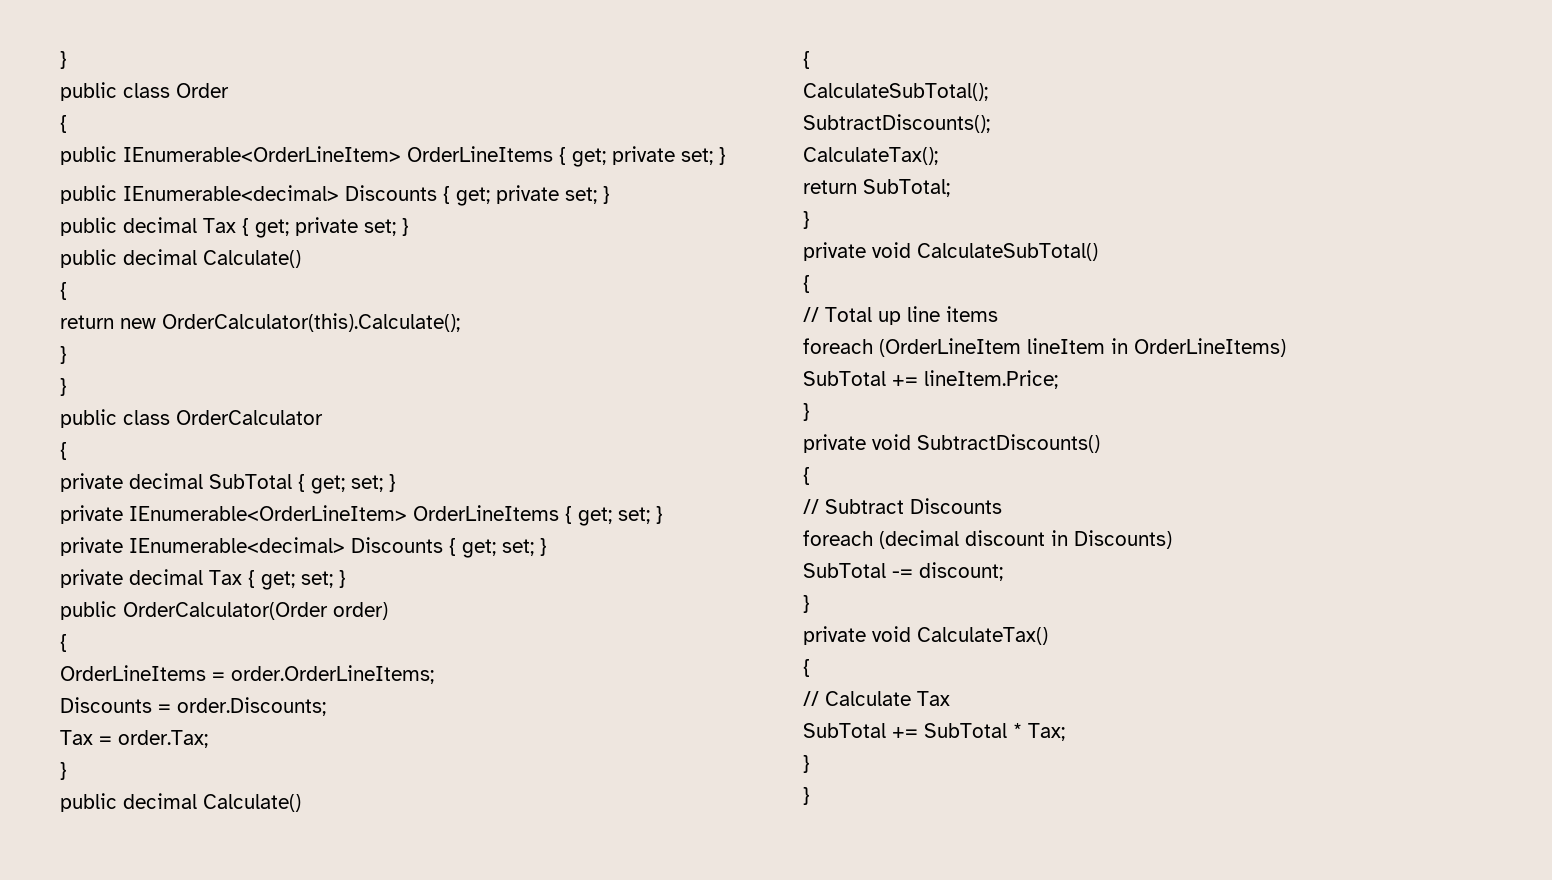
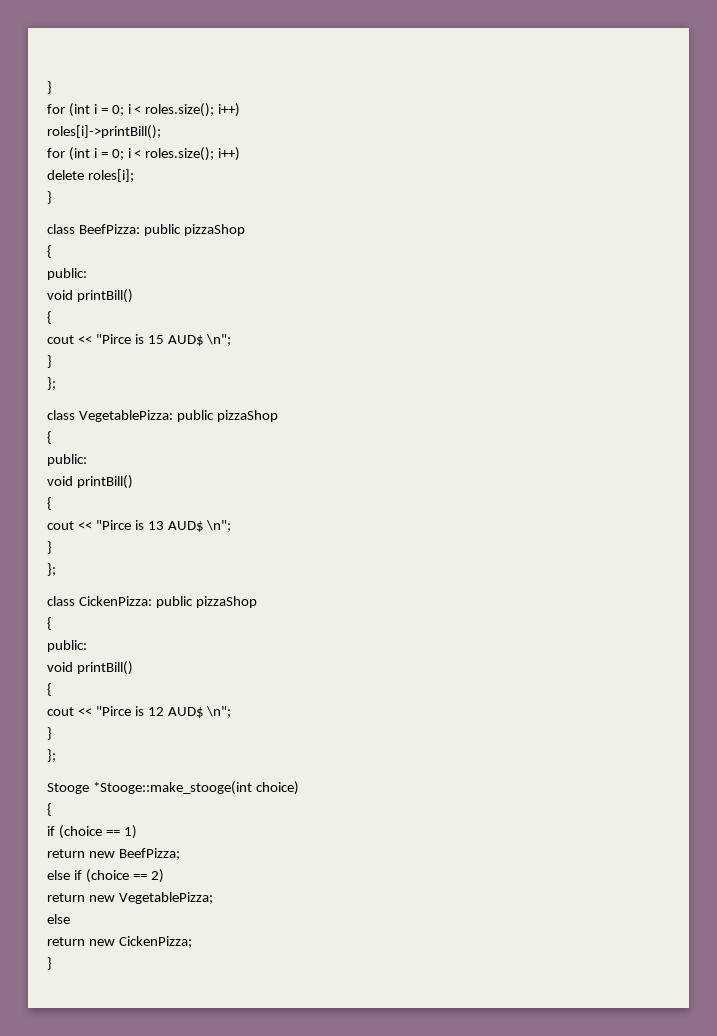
[60,51,67,69] [60,82,229,101] [60,115,67,133] [60,146,726,167] [60,185,610,206] [60,217,409,238] [60,249,301,268] [60,282,67,300] [60,313,460,332] [60,346,67,364] [60,378,67,396] [60,409,323,428] [60,442,67,460] [60,473,396,494] [60,505,663,526] [60,537,547,558] [60,569,346,590] [60,601,388,620] [60,634,67,652] [60,665,434,684] [60,697,326,716] [60,730,208,748] [60,762,67,780] [60,793,301,812] [803,51,810,69] [803,83,988,101] [803,114,990,133] [803,147,938,165] [803,179,950,197] [803,211,810,229] [803,242,1098,261] [803,275,810,293] [803,306,998,325] [803,338,1286,357] [803,370,1058,389] [803,403,810,421] [803,434,1100,453] [803,467,810,485] [803,498,1002,514] [803,530,1172,549] [803,562,1003,581] [803,595,810,613] [803,626,1048,645] [803,659,810,677] [803,691,950,706] [803,723,1065,741] [803,755,810,773] } // public class Order // { // public IEnumerable<OrderLineItem> OrderLineItems { get; private set; } // public IEnumerable<decimal> Discounts { get; private set; } // public decimal Tax { get; private set; } // public decimal Calculate() // { // return new OrderCalculator(this).Calculate(); // } // } // public class OrderCalculator // { // private decimal SubTotal { get; set; } // private IEnumerable<OrderLineItem> OrderLineItems { get; set; } // private IEnumerable<decimal> Discounts { get; set; } // private decimal Tax { get; set; } // public OrderCalculator(Order order) // { // OrderLineItems = order.OrderLineItems; // Discounts = order.Discounts; // Tax = order.Tax; // } // public decimal Calculate() // { // CalculateSubTotal(); // SubtractDiscounts(); // CalculateTax(); // return SubTotal; // } // private void CalculateSubTotal() // { // // Total up line items // foreach (OrderLineItem lineItem in OrderLineItems) // SubTotal += lineItem.Price; // } // private void SubtractDiscounts() // { // // Subtract Discounts // foreach (decimal discount in Discounts) // SubTotal -= discount; // } // private void CalculateTax() // { // // Calculate Tax // SubTotal += SubTotal * Tax; // } -> [47,81,52,94] [47,103,241,117] [47,125,161,139] [47,147,241,161] [47,169,134,182] [47,191,52,204] [47,224,245,236] [47,245,52,258] [47,268,87,280] [47,289,133,303] [47,311,52,324] [47,334,232,346] [47,355,52,368] [47,377,56,390] [47,410,278,422] [47,431,52,444] [47,454,87,466] [47,475,133,489] [47,497,52,510] [47,520,232,532] [47,541,52,554] [47,563,56,576] [47,596,257,608] [47,617,52,630] [47,640,87,652] [47,661,133,675] [47,683,52,696] [47,706,232,718] [47,727,52,740] [47,749,56,762] [47,781,299,795] [47,803,52,816] [47,825,137,839] [47,848,180,860] [47,869,164,883] [47,892,213,904] [47,914,70,924] [47,936,192,948] } // for (int i = 0; i < roles.size(); i++) // roles[i]->printBill(); // for (int i = 0; i < roles.size(); i++) // delete roles[i]; // } // class BeefPizza: public pizzaShop // { // public: // void printBill() // { // cout << "Pirce is 15 AUD$ \n"; // } // }; // class VegetablePizza: public pizzaShop // { // public: // void printBill() // { // cout << "Pirce is 13 AUD$ \n"; // } // }; // class CickenPizza: public pizzaShop // { // public: // void printBill() // { // cout << "Pirce is 12 AUD$ \n"; // } // }; // Stooge *Stooge::make_stooge(int choice) // { // if (choice == 1) // return new BeefPizza; // else if (choice == 2) // return new VegetablePizza; // else // return new CickenPizza;

